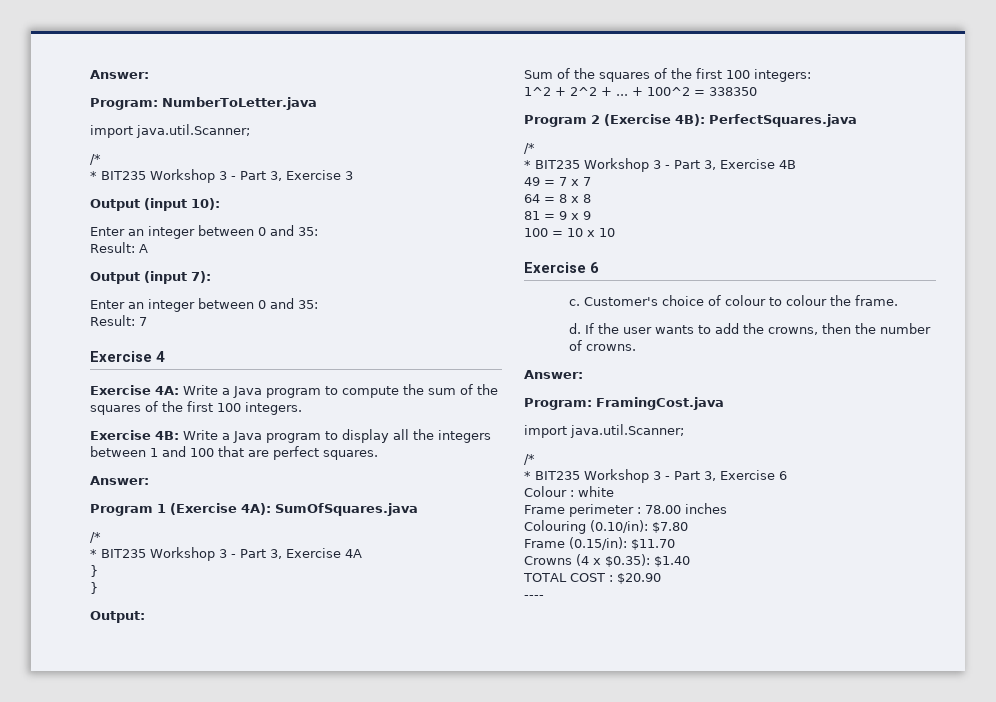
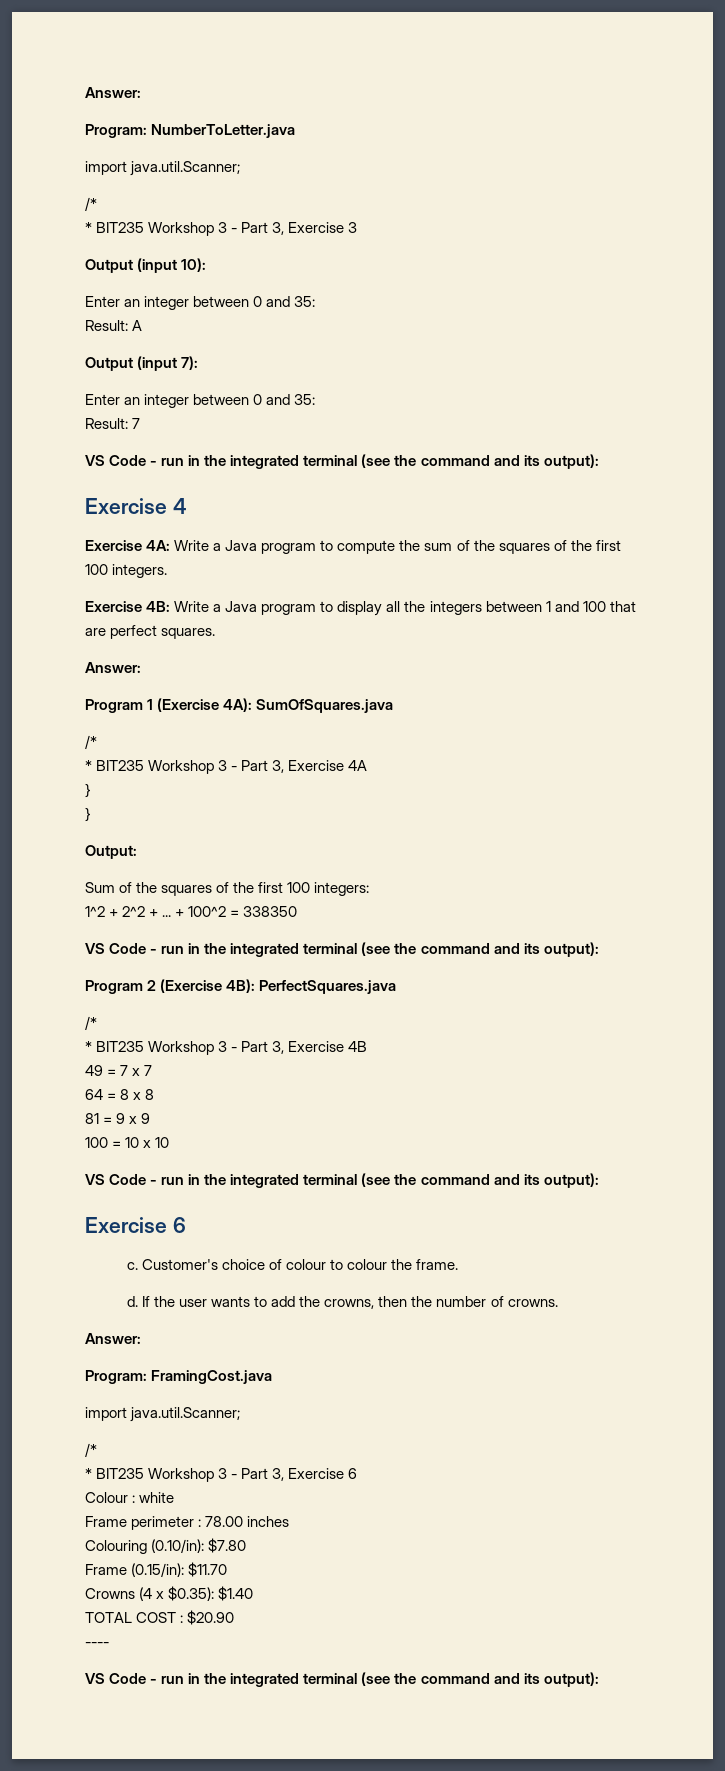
(147, 321) none -> [85,454,599,469] // VS Code - run in the integrated terminal (see the command and its output):
(757, 91) none -> [85,942,599,957] // VS Code - run in the integrated terminal (see the command and its output):
(615, 232) none -> [85,1173,599,1188] // VS Code - run in the integrated terminal (see the command and its output):
(544, 597) none -> [85,1672,599,1687] // VS Code - run in the integrated terminal (see the command and its output):

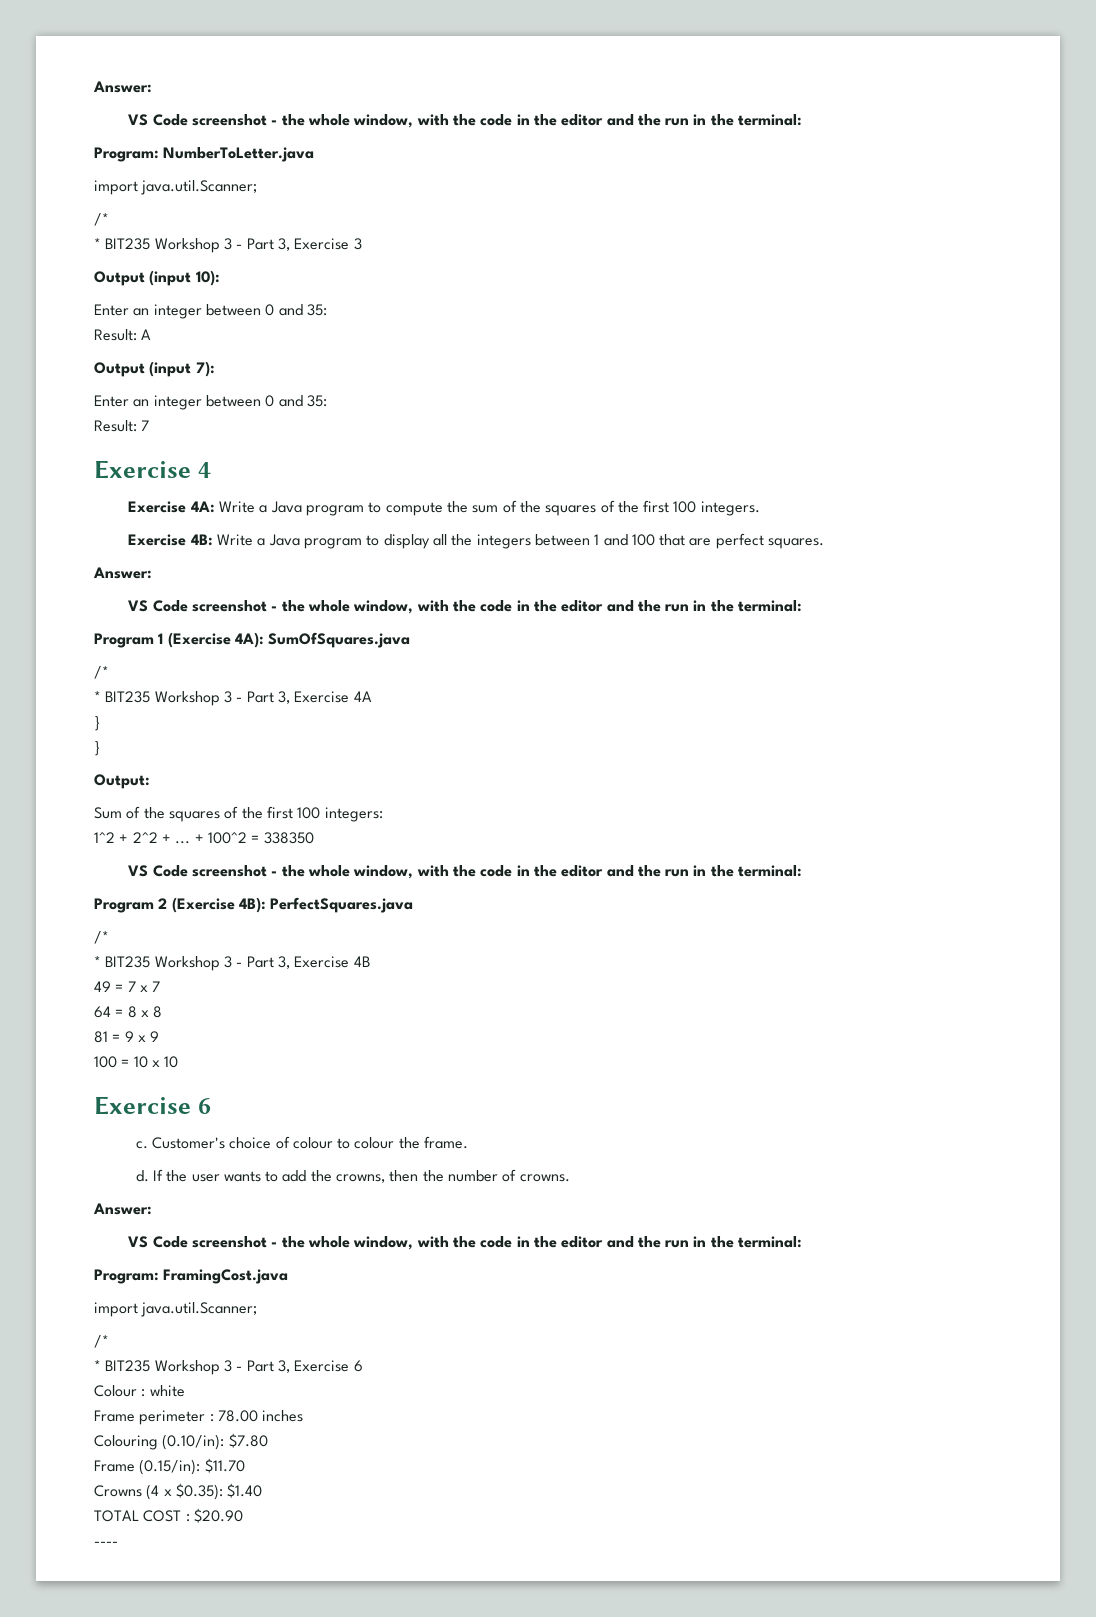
[85,87,141,98] Answer: -> [93,81,152,93] [128,114,803,128] Answer: // VS Code screenshot - the whole window, with the code in the editor and the run in the terminal:
[85,454,599,469] // VS Code - run in the integrated terminal (see the command and its output): -> (150, 425) none
(141, 667) none -> [128,600,803,614] // VS Code screenshot - the whole window, with the code in the editor and the run in the terminal:
[150,942,599,957] - run in the integrated terminal (see the command and its output): -> [191,865,803,879] screenshot - the whole window, with the code in the editor and the run in the terminal:
[85,1173,599,1188] // VS Code - run in the integrated terminal (see the command and its output): -> (179, 1062) none
(141, 1338) none -> [128,1236,803,1250] // VS Code screenshot - the whole window, with the code in the editor and the run in the terminal:
[85,1672,599,1687] // VS Code - run in the integrated terminal (see the command and its output): -> (118, 1543) none

